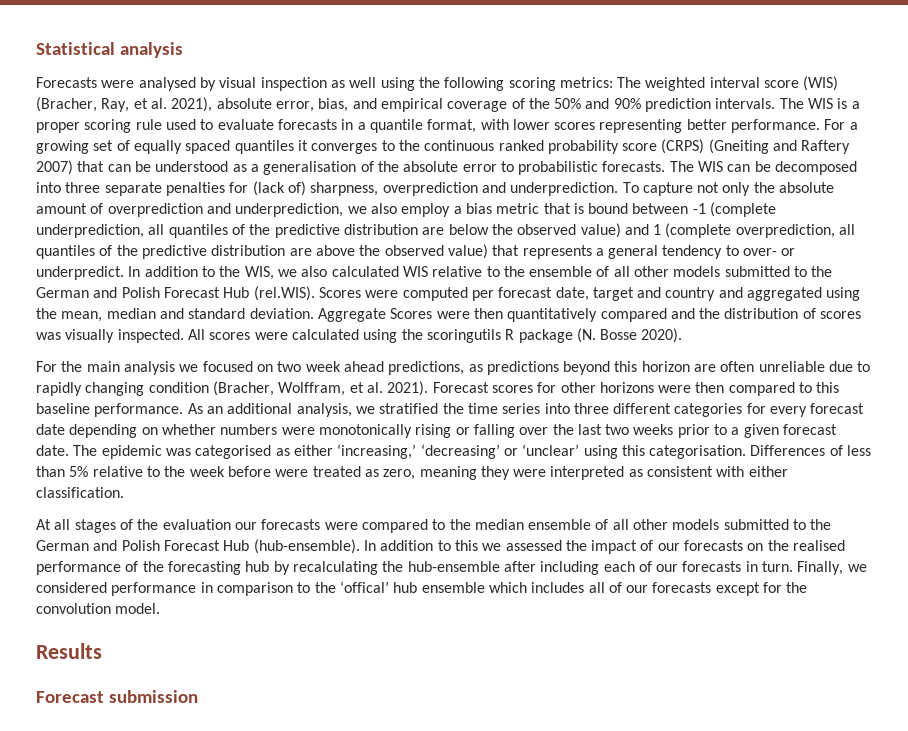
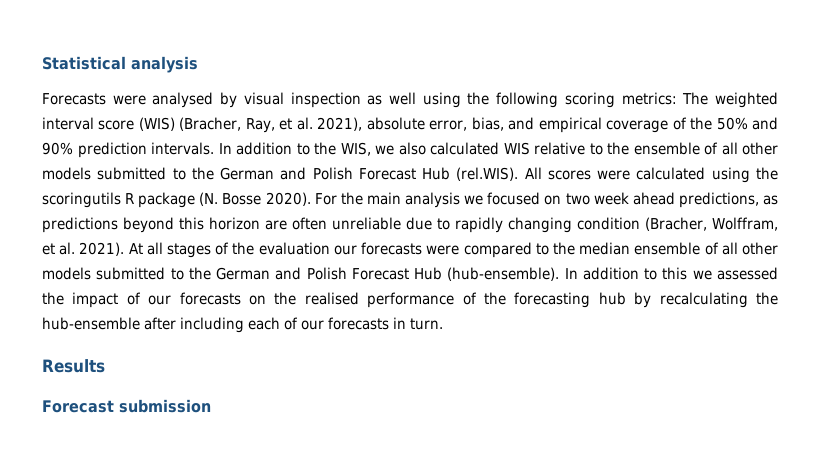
[779,98,860,109] [36,119,858,133] [36,139,851,154] [36,160,858,175] [36,181,835,196] [36,202,777,217] [36,223,856,238] [36,244,796,259] [36,266,124,280] The WIS is a proper scoring rule used to evaluate forecasts in a quantile format, with lower scores representing better performance. For a growing set of equally spaced quantiles it converges to the continuous ranked probability score (CRPS) (Gneiting and Raftery 2007) that can be understood as a generalisation of the absolute error to probabilistic forecasts. The WIS can be decomposed into three separate penalties for (lack of) sharpness, overprediction and underprediction. To capture not only the absolute amount of overprediction and underprediction, we also employ a bias metric that is bound between -1 (complete underprediction, all quantiles of the predictive distribution are below the observed value) and 1 (complete overprediction, all quantiles of the predictive distribution are above the observed value) that represents a general tendency to over- or underpredict. -> (214, 148) none
[318,287,861,301] [36,308,862,322] [36,329,184,343] Scores were computed per forecast date, target and country and aggregated using the mean, median and standard deviation. Aggregate Scores were then quantitatively compared and the distribution of scores was visually inspected. -> (519, 174) none
(683, 335) // -> (311, 199) none
[432,382,840,396] [36,403,865,417] [36,424,838,438] [36,444,872,459] [36,466,788,480] [36,487,124,498] Forecast scores for other horizons were then compared to this baseline performance. As an additional analysis, we stratified the time series into three different categories for every forecast date depending on whether numbers were monotonically rising or falling over the last two weeks prior to a given forecast date. The epidemic was categorised as either ‘increasing,’ ‘decreasing’ or ‘unclear’ using this categorisation. Differences of less than 5% relative to the week before were treated as zero, meaning they were interpreted as consistent with either classification. // -> (125, 249) none
[797,561,867,575] [36,581,808,596] [36,603,161,614] Finally, we considered performance in comparison to the ‘offical’ hub ensemble which includes all of our forecasts except for the convolution model. -> (443, 324) none

